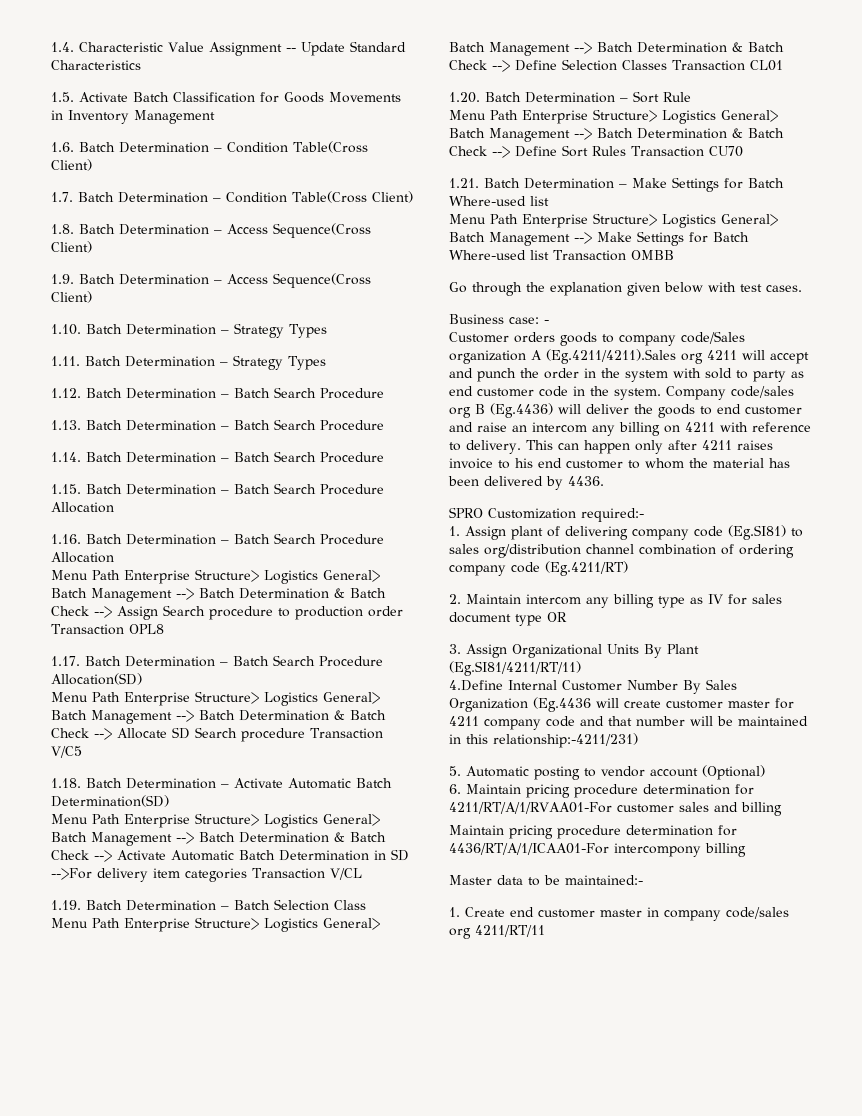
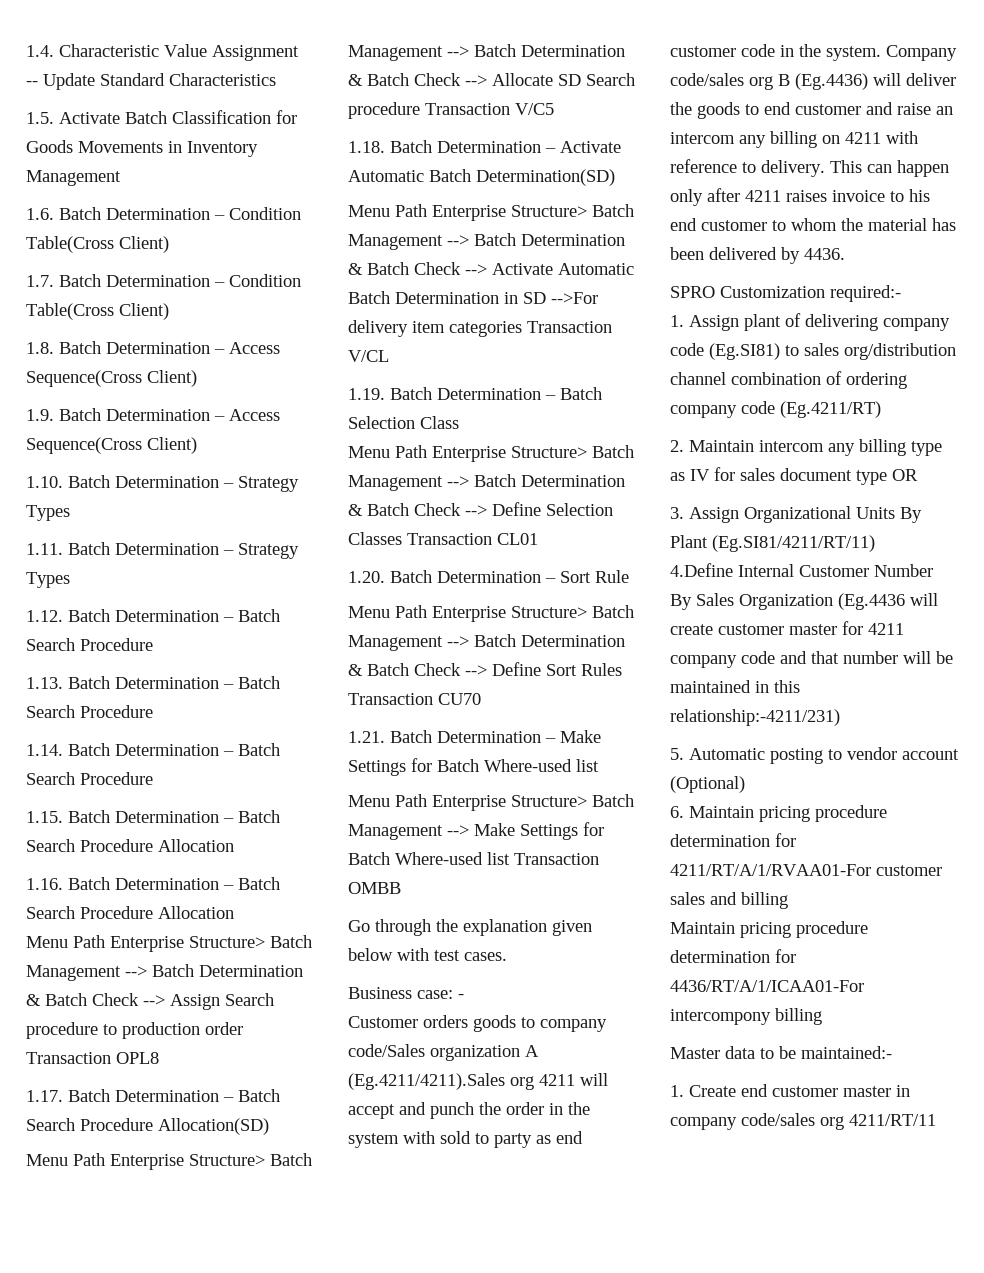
[264,570,380,584] Logistics General> -> (265, 942) none
[264,692,380,706] Logistics General> -> (265, 1160) none
[264,814,380,828] Logistics General> -> (587, 211) none
[264,918,380,932] Logistics General> -> (587, 452) none
[662,110,778,124] Logistics General> -> (587, 612) none
[662,214,778,228] Logistics General> -> (587, 801) none

